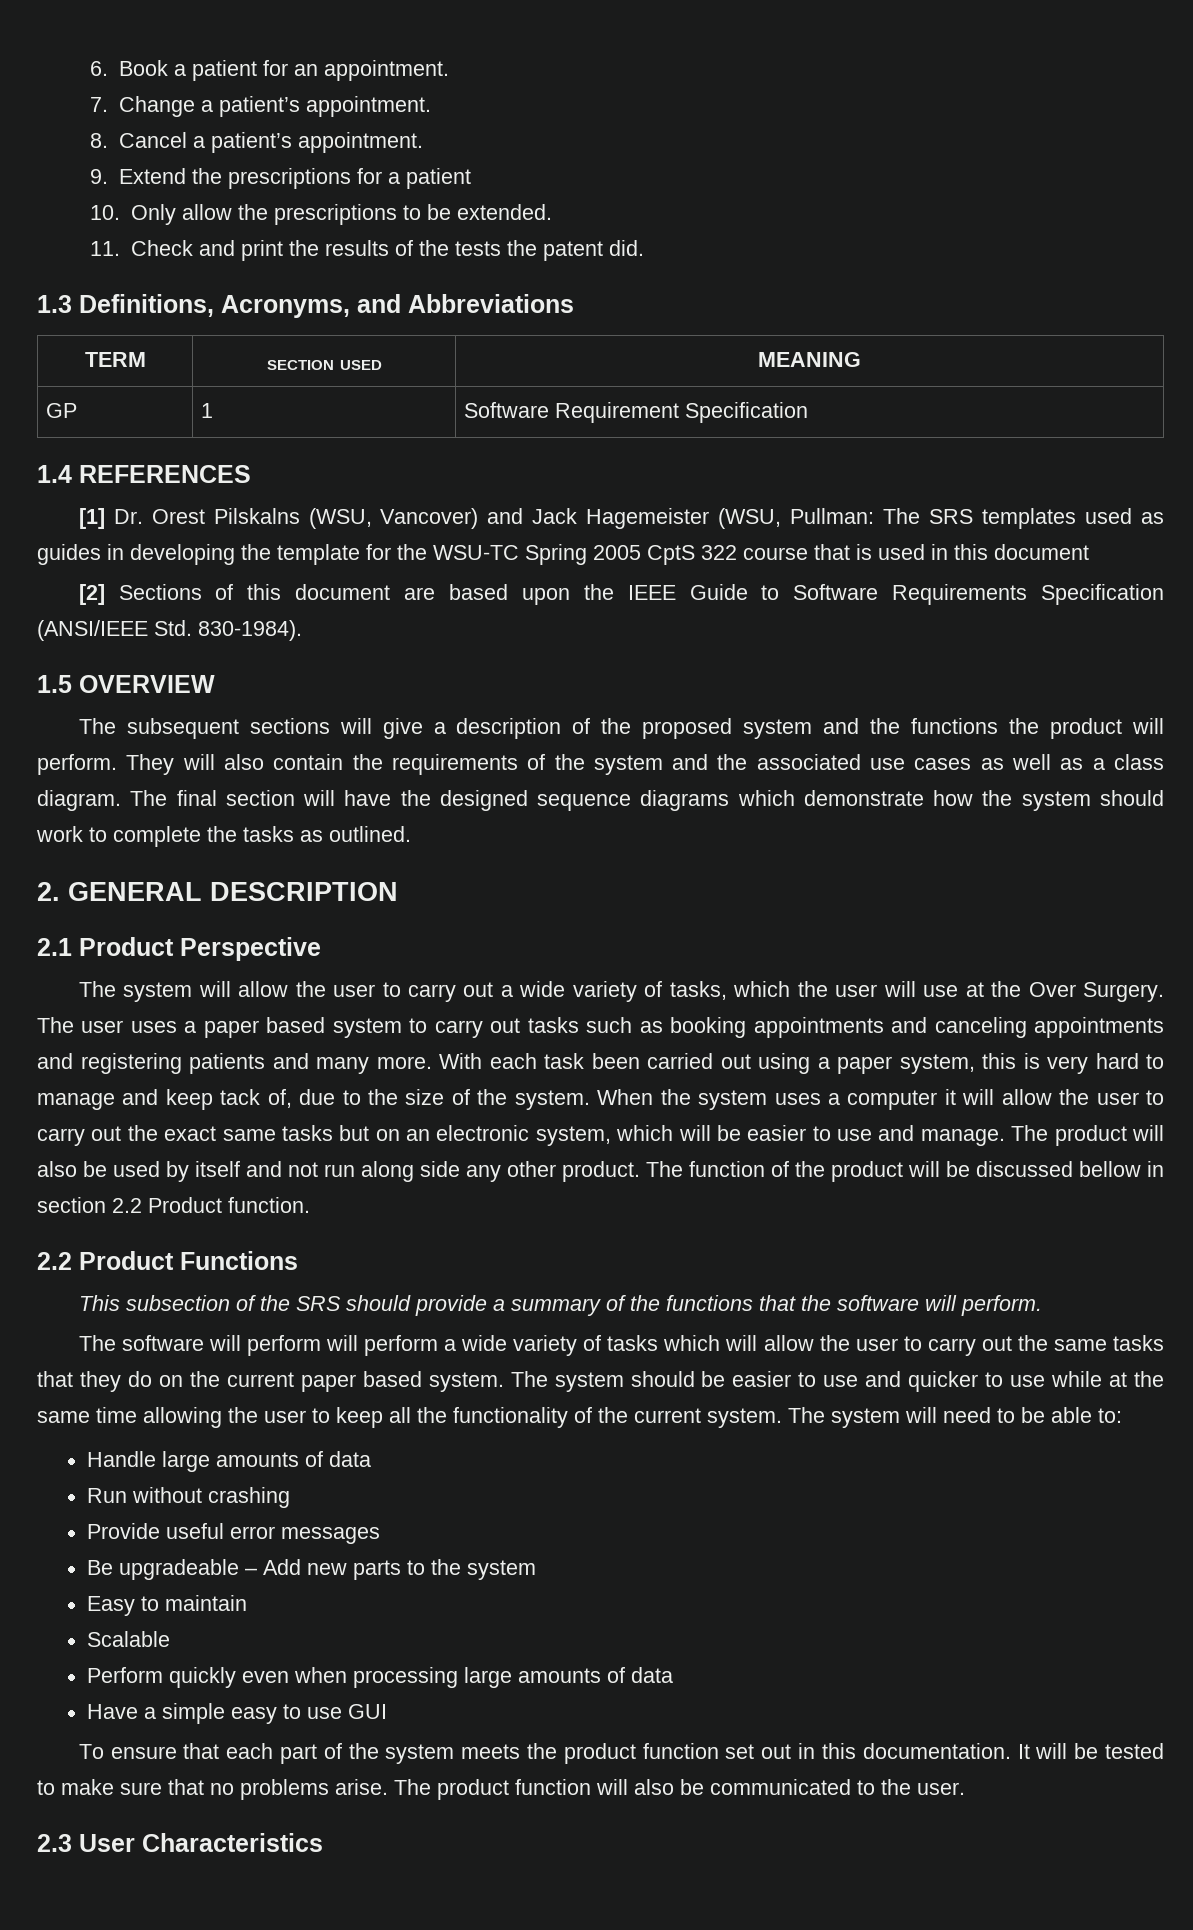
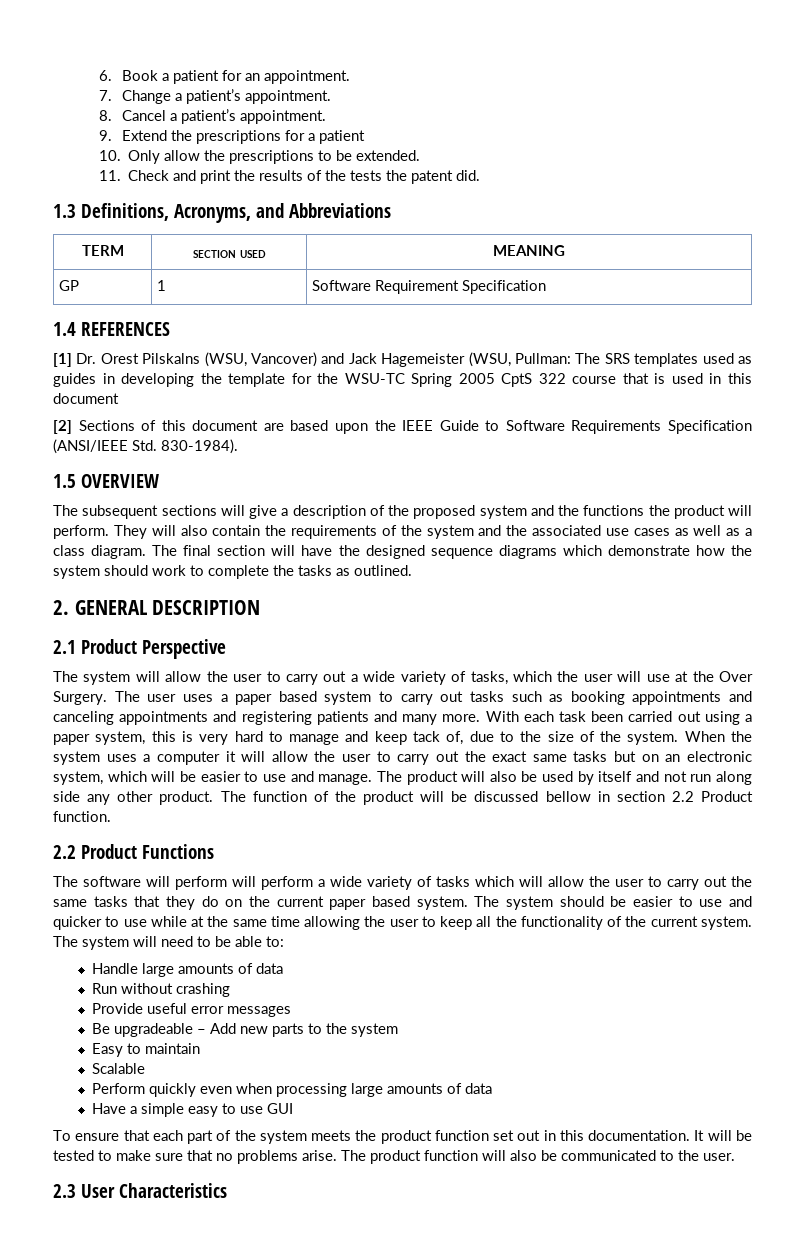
[78,1295,1042,1316] // This subsection of the SRS should provide a summary of the functions that the software will perform. -> (214, 851) none

